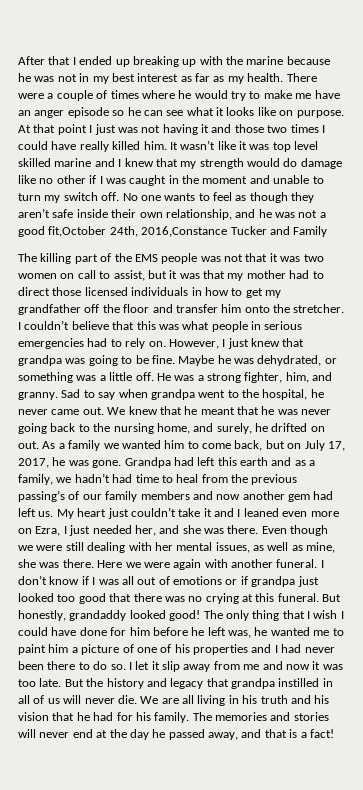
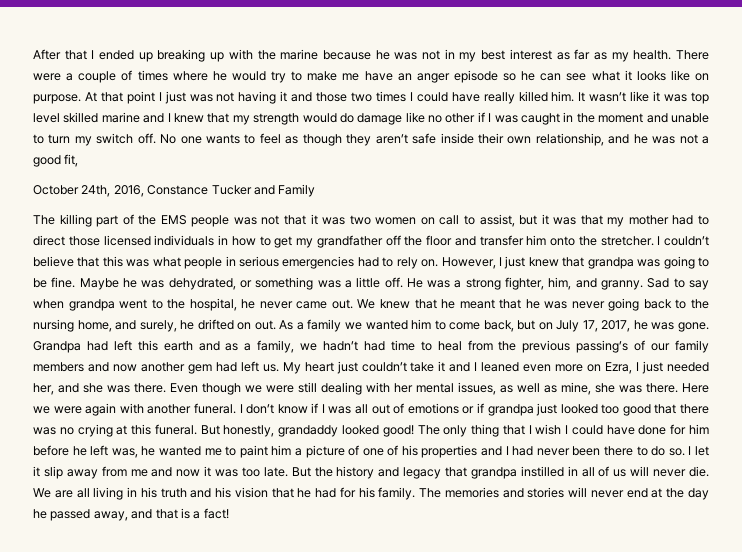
[48,226,228,237] fit,October 24th, 2016,Constance -> [64,154,79,167] [33,185,209,197] fit, // October 24th, 2016, Constance

